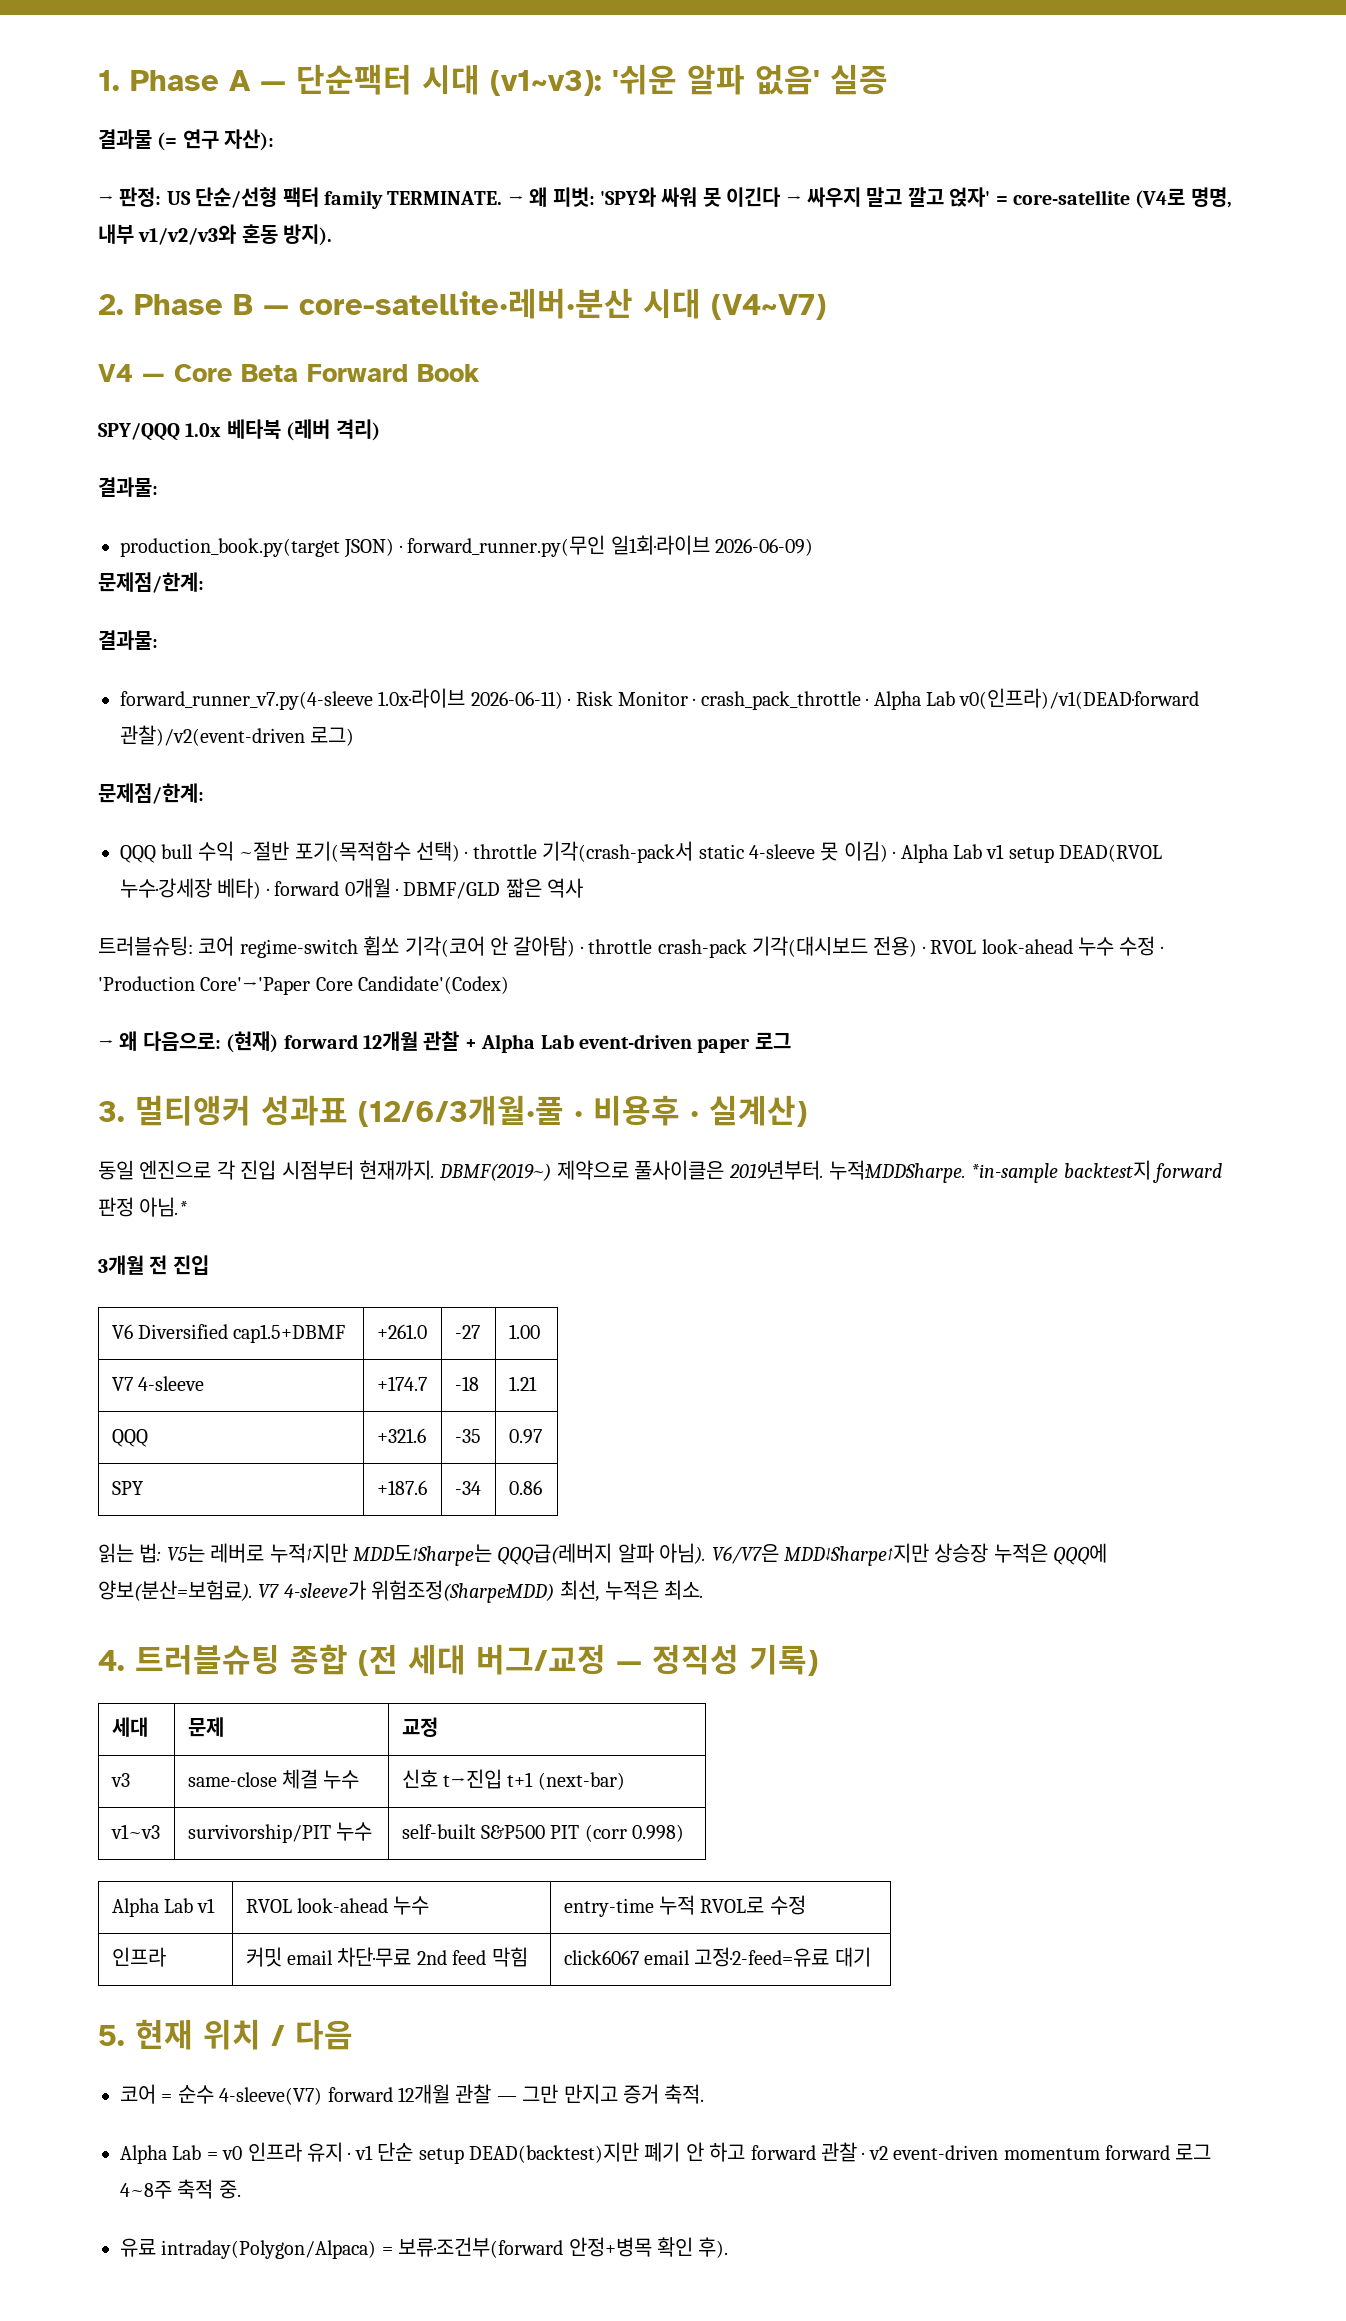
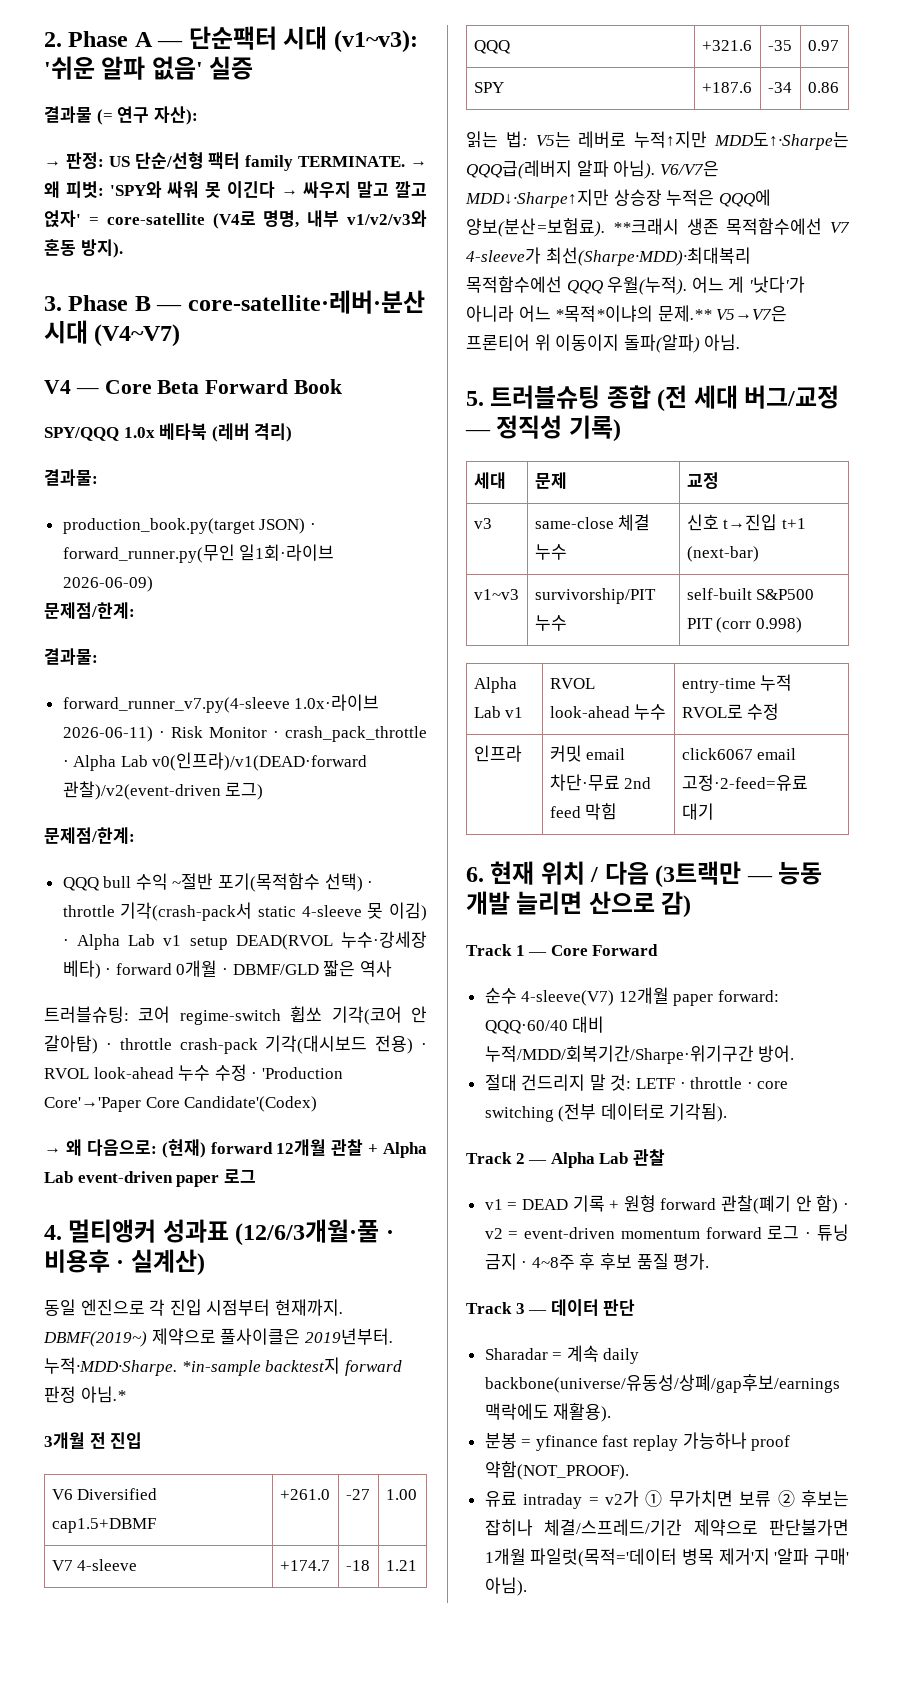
[98,70,120,91] 1. -> [44,32,62,47] 2.
[98,294,124,315] 2. -> [44,296,62,311] 3.
[98,1101,125,1122] 3. -> [44,1225,62,1240] 4.
[258,1580,705,1603] [98,1650,125,1671] V7 4-sleeve가 위험조정(Sharpe·MDD) 최선, 누적은 최소. // 4. -> [612,218,850,235] [466,247,751,266] [466,276,805,295] [466,305,788,322] [466,334,741,353] [466,391,484,406] **크래시 생존 목적함수에선 V7 4-sleeve가 최선(Sharpe·MDD)·최대복리 목적함수에선 QQQ 우월(누적). 어느 게 '낫다'가 아니라 어느 *목적*이냐의 문제.** V5→V7은 프론티어 위 이동이지 돌파(알파) 아님. // 5.
[98,2025,125,2046] 5. -> [466,867,484,882] 6.
[120,2084,705,2105] [120,2142,857,2164] // 코어 = 순수 4-sleeve(V7) forward 12개월 관찰 — 그만 만지고 증거 축적. // Alpha Lab = v0 인프라 유지 · v1 단순 setup DEAD(backtest)지만 폐기 안 하고 forward 관찰 -> [655,861,823,888] [466,891,692,918] [466,944,659,956] [484,987,780,1006] [484,1016,605,1034] [484,1045,795,1064] [484,1074,789,1091] [484,1103,728,1122] [466,1149,665,1168] [484,1195,839,1214] (3트랙만 — 능동 개발 늘리면 산으로 감) // Track 1 — Core Forward // 순수 4-sleeve(V7) 12개월 paper forward: QQQ·60/40 대비 누적/MDD/회복기간/Sharpe·위기구간 방어. // 절대 건드리지 말 것: LETF · throttle · core switching (전부 데이터로 기각됨). // Track 2 — Alpha Lab 관찰 // v1 = DEAD 기록 + 원형 forward 관찰(폐기 안 함)
(888, 2153) none -> [508,1231,519,1239] =
[120,2179,241,2199] [120,2237,729,2259] 4~8주 축적 중. // 유료 intraday(Polygon/Alpaca) = 보류·조건부(forward 안정+병목 확인 후). -> [805,1224,849,1241] [484,1253,710,1270] [466,1299,636,1316] [484,1345,640,1364] [484,1374,840,1393] [484,1403,612,1422] [484,1432,791,1451] [484,1461,629,1480] [484,1490,849,1509] [484,1519,849,1536] [484,1548,849,1567] [484,1577,527,1596] · 튜닝 금지 · 4~8주 후 후보 품질 평가. // Track 3 — 데이터 판단 // Sharadar = 계속 daily backbone(universe/유동성/상폐/gap후보/earnings 맥락에도 재활용). // 분봉 = yfinance fast replay 가능하나 proof 약함(NOT_PROOF). // 유료 intraday = v2가 ① 무가치면 보류 ② 후보는 잡히나 체결/스프레드/기간 제약으로 판단불가면 1개월 파일럿(목적='데이터 병목 제거'지 '알파 구매' 아님).

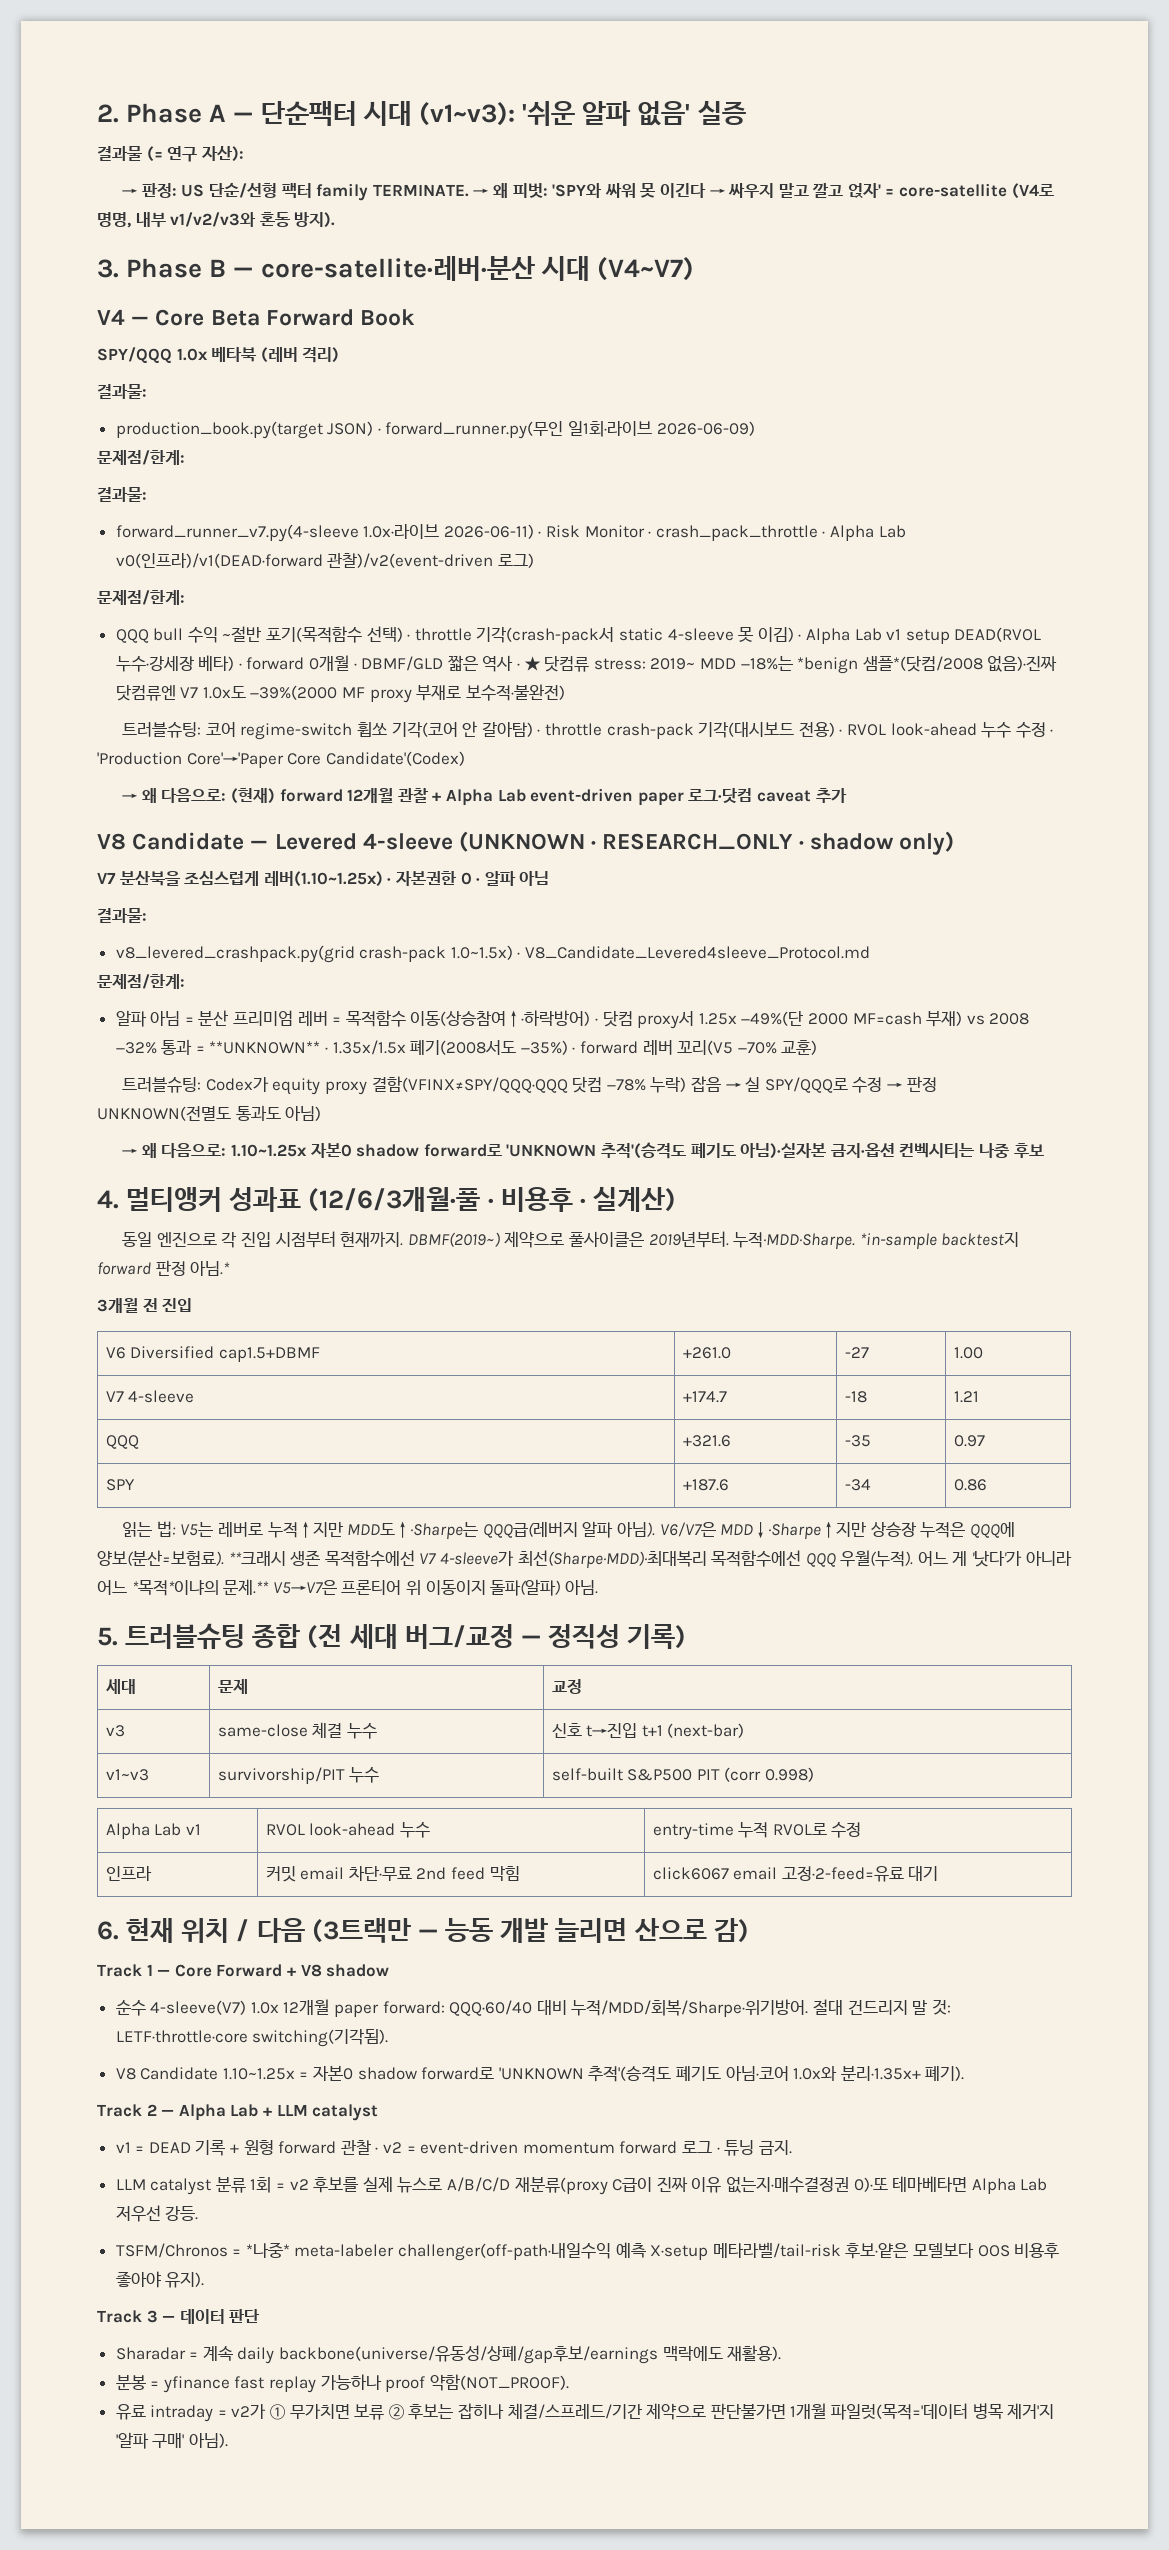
(392, 968) none -> [517,656,1058,674] [115,684,565,703] · ★ 닷컴류 stress: 2019~ MDD −18%는 *benign 샘플*(닷컴/2008 없음)·진짜 닷컴류엔 V7 1.0x도 −39%(2000 MF proxy 부재로 보수적·불완전)
[223,1169,256,1183] 로그 -> [688,788,847,804] [97,831,955,855] [97,871,550,887] [97,908,147,923] [115,945,871,963] [97,974,185,989] [115,1010,1030,1029] [115,1039,818,1055] [122,1076,937,1095] [97,1105,322,1121] [122,1142,1044,1159] 로그·닷컴 caveat 추가 // V8 Candidate — Levered 4-sleeve (UNKNOWN · RESEARCH_ONLY · shadow only) // V7 분산북을 조심스럽게 레버(1.10~1.25x) · 자본권한 0 · 알파 아님 // 결과물: // v8_levered_crashpack.py(grid crash-pack 1.0~1.5x) · V8_Candidate_Levered4sleeve_Protocol.md // 문제점/한계: // 알파 아님 = 분산 프리미엄 레버 = 목적함수 이동(상승참여↑·하락방어) · 닷컴 proxy서 1.25x −49%(단 2000 MF=cash 부재) vs 2008 −32% 통과 = **UNKNOWN** · 1.35x/1.5x 폐기(2008서도 −35%) · forward 레버 꼬리(V5 −70% 교훈) // 트러블슈팅: Codex가 equity proxy 결함(VFINX≠SPY/QQQ·QQQ 닷컴 −78% 누락) 잡음 → 실 SPY/QQQ로 수정 → 판정 UNKNOWN(전멸도 통과도 아님) // → 왜 다음으로: 1.10~1.25x 자본0 shadow forward로 'UNKNOWN 추적'(승격도 폐기도 아님)·실자본 금지·옵션 컨벡시티는 나중 후보
(659, 950) none -> [286,1964,390,1977] + V8 shadow
(615, 998) none -> [250,2002,279,2014] 1.0x
[484,1045,795,1064] 누적/MDD/회복기간/Sharpe·위기구간 방어. // -> [571,1999,809,2017] 누적/MDD/회복/Sharpe·위기방어.
[636,1077,789,1089] [484,1103,728,1122] LETF · throttle · core switching (전부 데이터로 기각됨). -> [115,2029,389,2047] [115,2065,965,2082] LETF·throttle·core switching(기각됨). // V8 Candidate 1.10~1.25x = 자본0 shadow forward로 'UNKNOWN 추적'(승격도 폐기도 아님·코어 1.0x와 분리·1.35x+ 폐기).
[632,1149,665,1166] 관찰 -> [262,2104,379,2121] + LLM catalyst
[721,1195,839,1214] 관찰(폐기 안 함) -> [340,2140,371,2155] 관찰
[484,1253,710,1270] 금지 · 4~8주 후 후보 품질 평가. -> [758,2140,792,2155] [115,2176,1048,2195] [115,2205,199,2222] [115,2242,1060,2261] [115,2271,205,2288] 금지. // LLM catalyst 분류 1회 = v2 후보를 실제 뉴스로 A/B/C/D 재분류(proxy C급이 진짜 이유 없는지·매수결정권 0)·또 테마베타면 Alpha Lab 저우선 강등. // TSFM/Chronos = *나중* meta-labeler challenger(off-path·내일수익 예측 X·setup 메타라벨/tail-risk 후보·얕은 모델보다 OOS 비용후 좋아야 유지).

